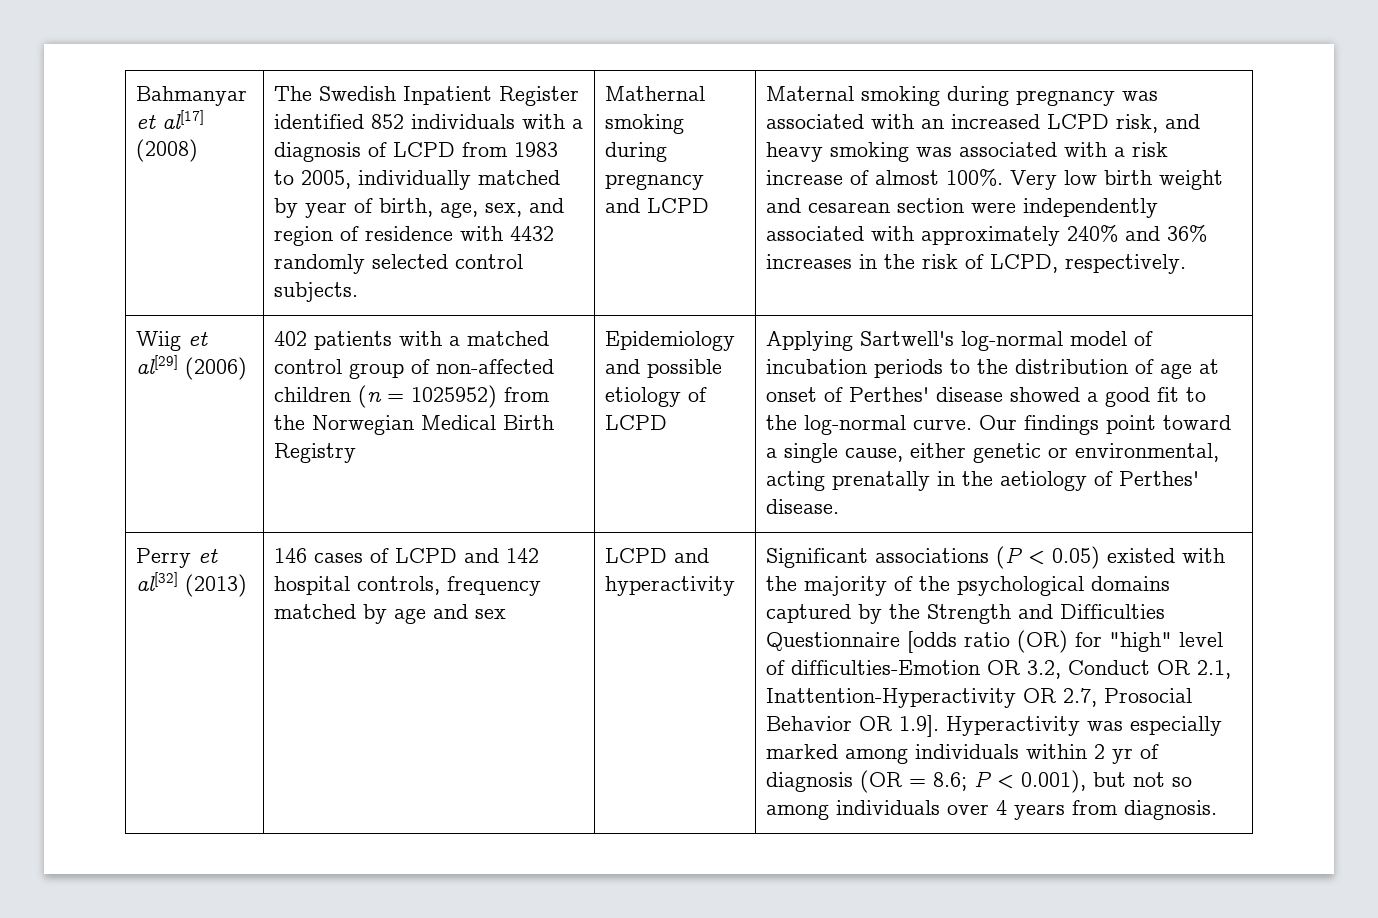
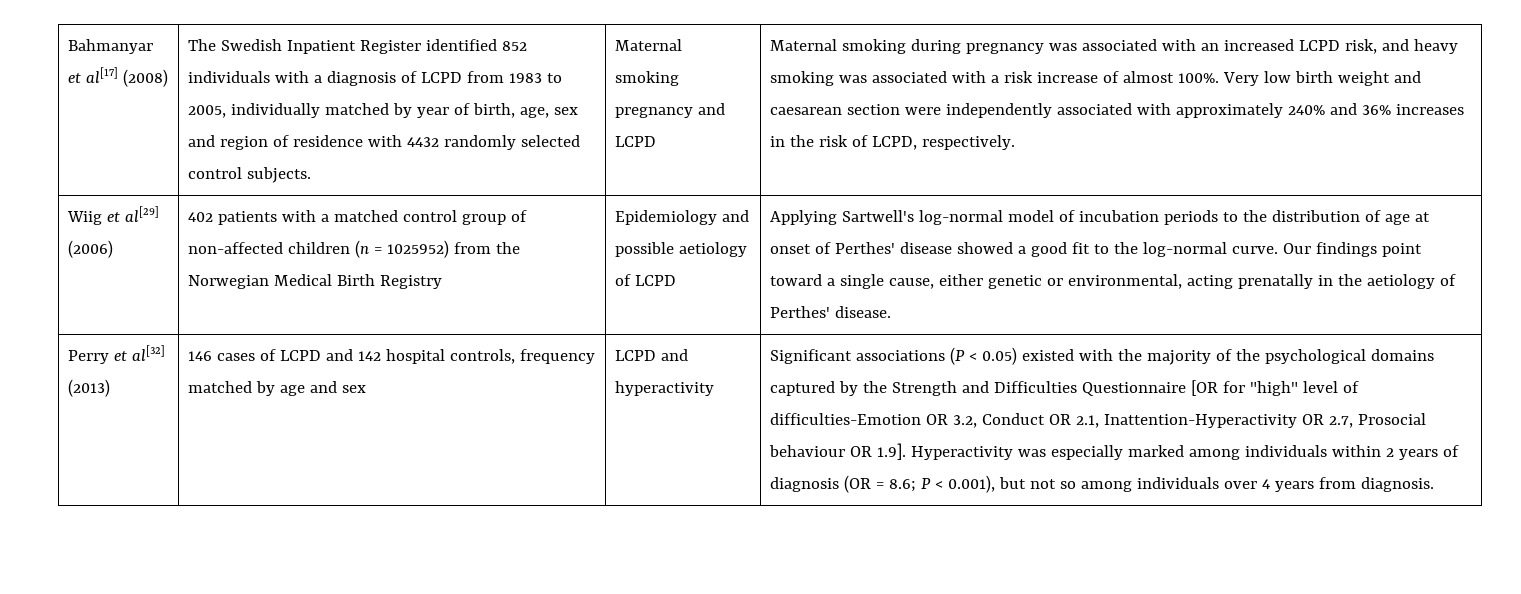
[485,203,523,217] sex, -> [554,107,579,115] sex
[605,86,706,101] [605,114,685,134] [605,142,668,162] Mathernal smoking during -> [615,39,683,51] [615,71,680,86] Maternal smoking
[808,202,891,213] cesarean -> [770,107,843,115] caesarean
[605,387,682,407] etiology -> [679,242,748,257] aetiology
[907,630,1069,653] [odds ratio (OR) -> [1191,380,1219,396] [OR
[766,716,853,731] Behavior -> [769,445,846,457] behaviour
[1112,748,1134,764] yr -> [1399,449,1439,460] years

